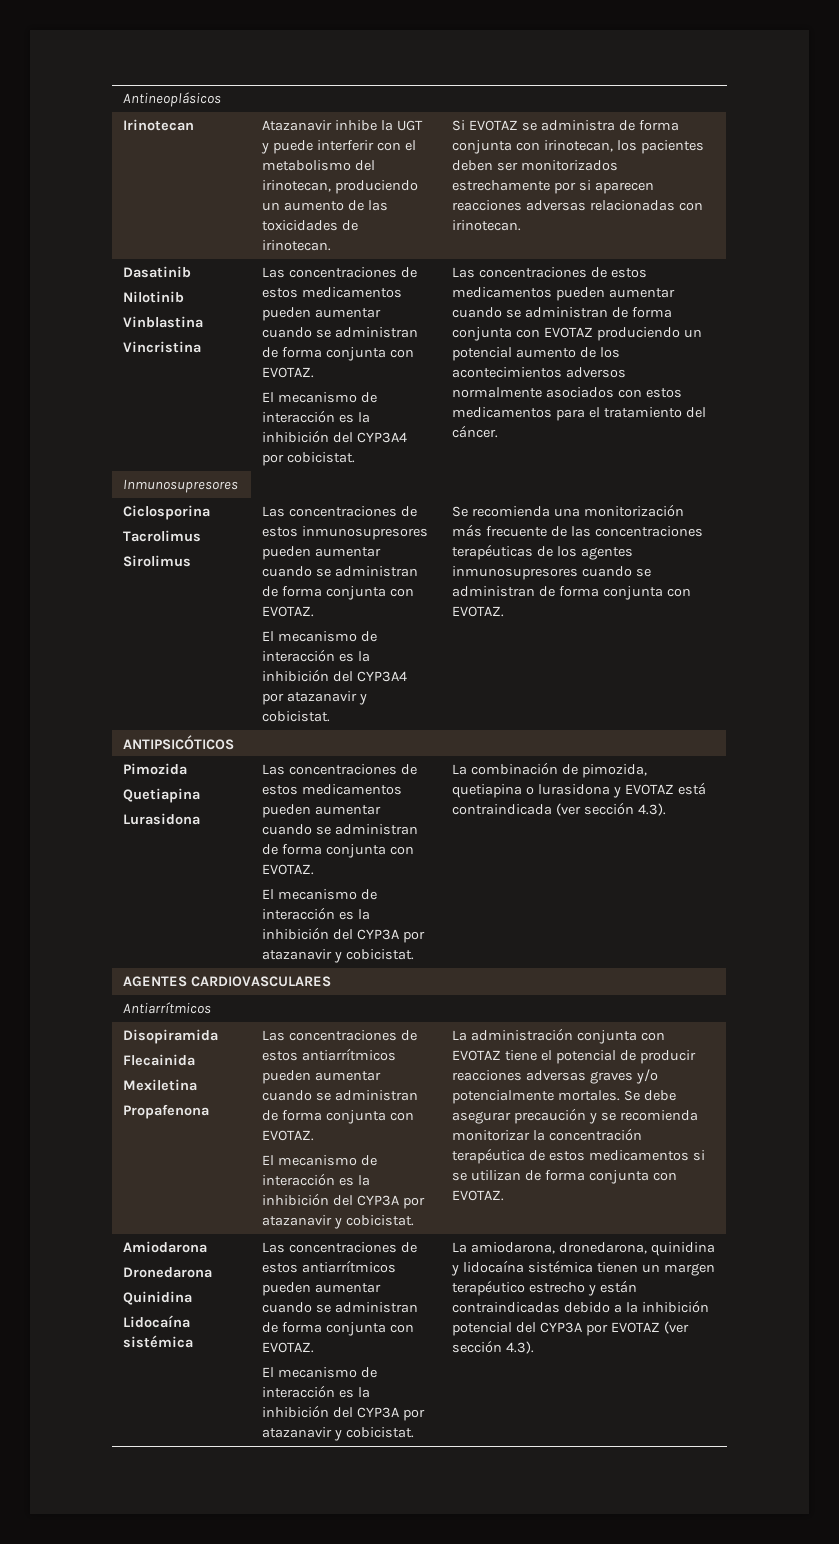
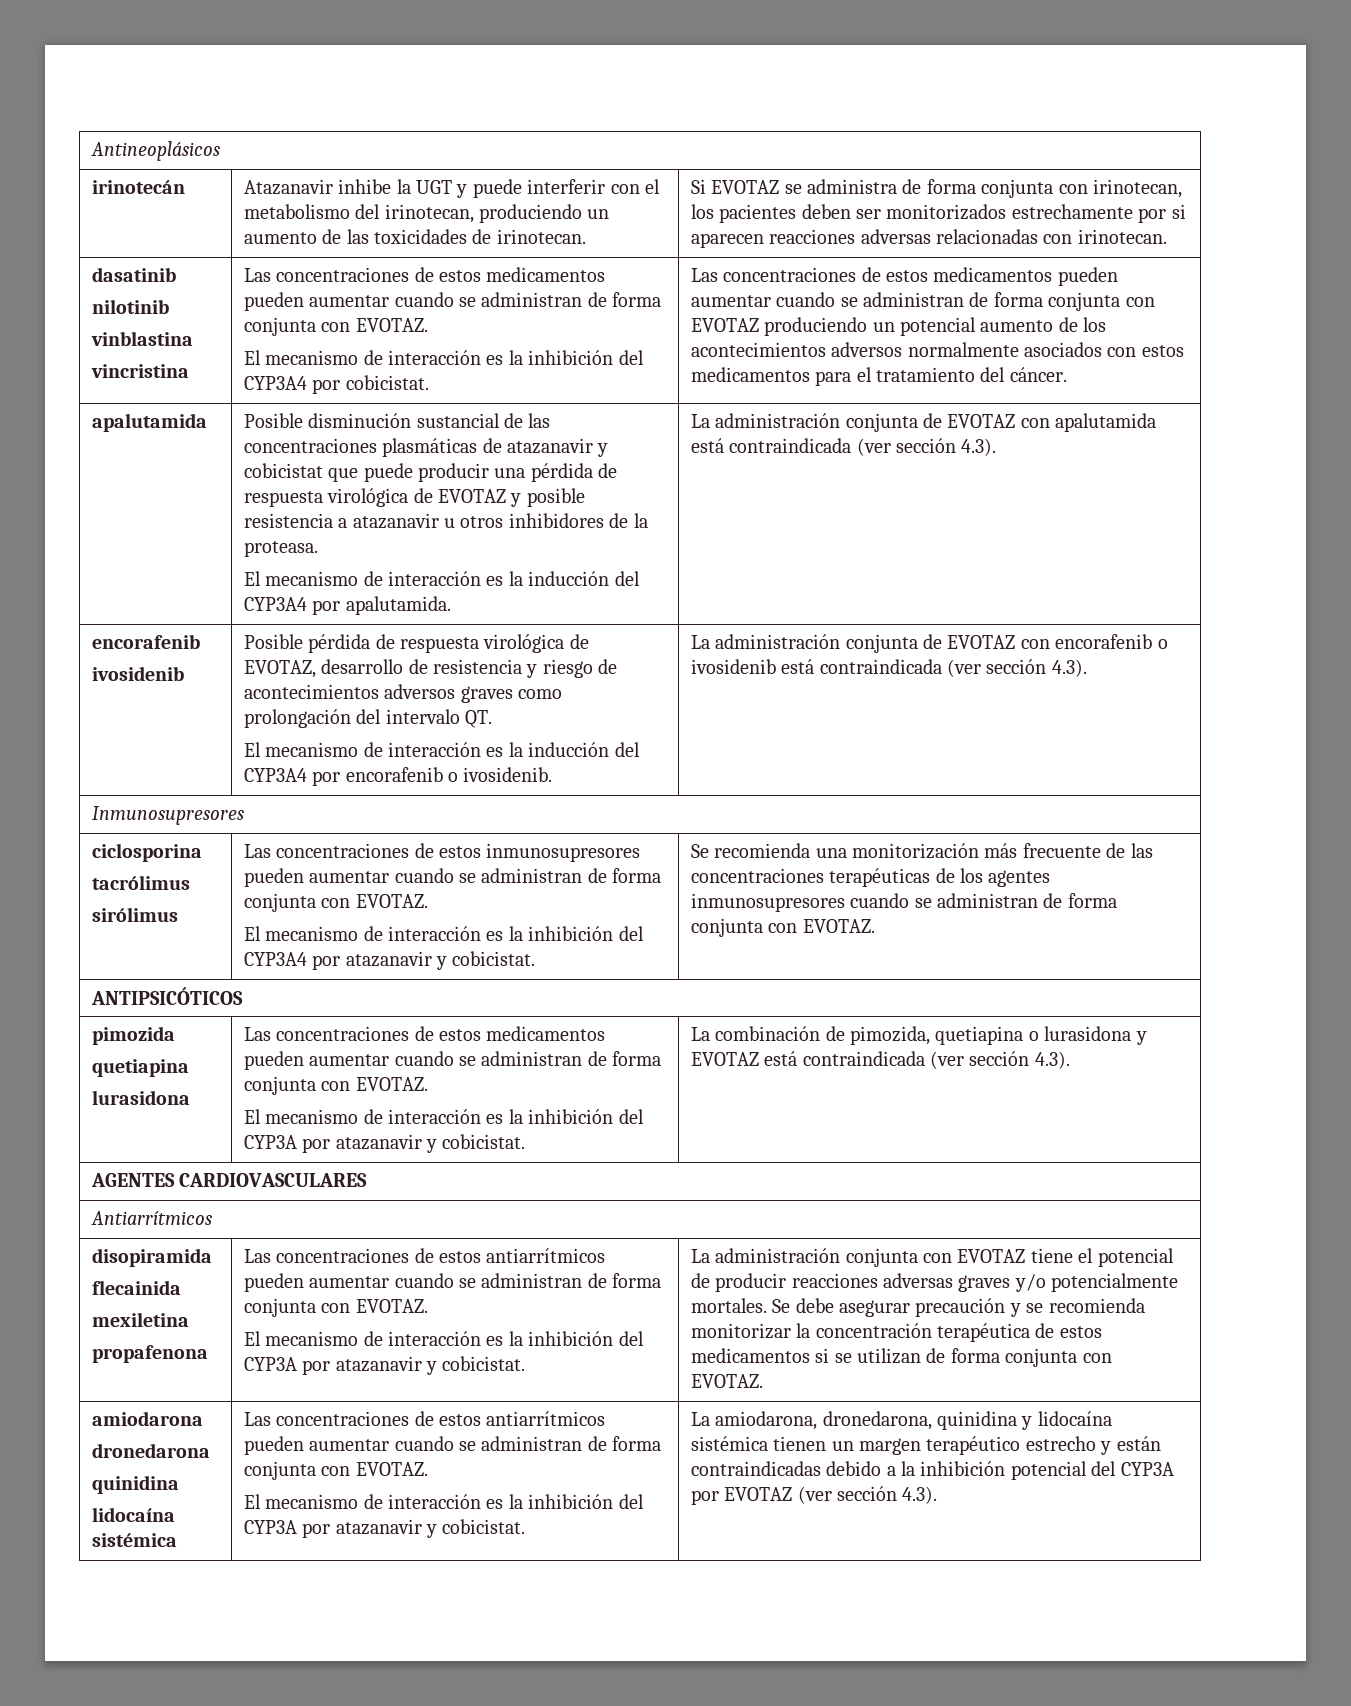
[123,119,195,131] Irinotecan -> [91,180,185,194] irinotecán
[123,266,192,278] [123,291,185,303] [123,316,204,328] [123,341,202,353] Dasatinib // Nilotinib // Vinblastina // Vincristina -> [91,267,176,282] [91,299,169,314] [90,331,193,346] [90,364,189,378] dasatinib // nilotinib // vinblastina // vincristina
[123,479,239,493] [123,505,211,520] [123,530,202,542] [123,555,192,567] Inmunosupresores // Ciclosporina // Tacrolimus // Sirolimus -> [91,413,207,432] [243,413,551,428] [243,438,609,457] [243,463,618,482] [243,488,585,507] [243,513,648,529] [243,541,318,557] [243,571,640,586] [243,596,451,615] [690,413,1157,432] [690,438,997,456] [91,634,200,649] [91,666,184,681] [243,634,589,653] [243,659,618,678] [243,684,563,703] [243,709,493,728] [243,742,640,757] [243,767,553,786] [690,634,1168,653] [690,659,1087,677] [91,806,244,825] [91,843,202,862] [91,875,190,890] [91,907,178,922] apalutamida | Posible disminución sustancial de las concentraciones plasmáticas de atazanavir y cobicistat que puede producir una pérdida de respuesta virológica de EVOTAZ y posible resistencia a atazanavir u otros inhibidores de la proteasa. // El mecanismo de interacción es la inducción del CYP3A4 por apalutamida. | La administración conjunta de EVOTAZ con apalutamida está contraindicada (ver sección 4.3). // encorafenib // ivosidenib | Posible pérdida de respuesta virológica de EVOTAZ, desarrollo de resistencia y riesgo de acontecimientos adversos graves como prolongación del intervalo QT. // El mecanismo de interacción es la inducción del CYP3A4 por encorafenib o ivosidenib. | La administración conjunta de EVOTAZ con encorafenib o ivosidenib está contraindicada (ver sección 4.3). // Inmunosupresores // ciclosporina // tacrólimus // sirólimus
[123,763,188,775] [123,788,201,803] [123,813,201,825] Pimozida // Quetiapina // Lurasidona -> [91,1026,175,1045] [91,1059,189,1077] [91,1090,190,1105] pimozida // quetiapina // lurasidona
[123,1029,219,1044] [123,1054,196,1066] [123,1079,198,1091] [123,1104,210,1119] Disopiramida // Flecainida // Mexiletina // Propafenona -> [91,1248,212,1267] [91,1280,181,1295] [91,1312,189,1327] [91,1345,208,1363] disopiramida // flecainida // mexiletina // propafenona
[123,1241,208,1253] [123,1267,213,1278] [123,1291,193,1305] [123,1315,191,1328] Amiodarona // Dronedarona // Quinidina // Lidocaína -> [91,1411,203,1426] [91,1443,210,1458] [91,1475,179,1494] [91,1507,175,1522] amiodarona // dronedarona // quinidina // lidocaína

